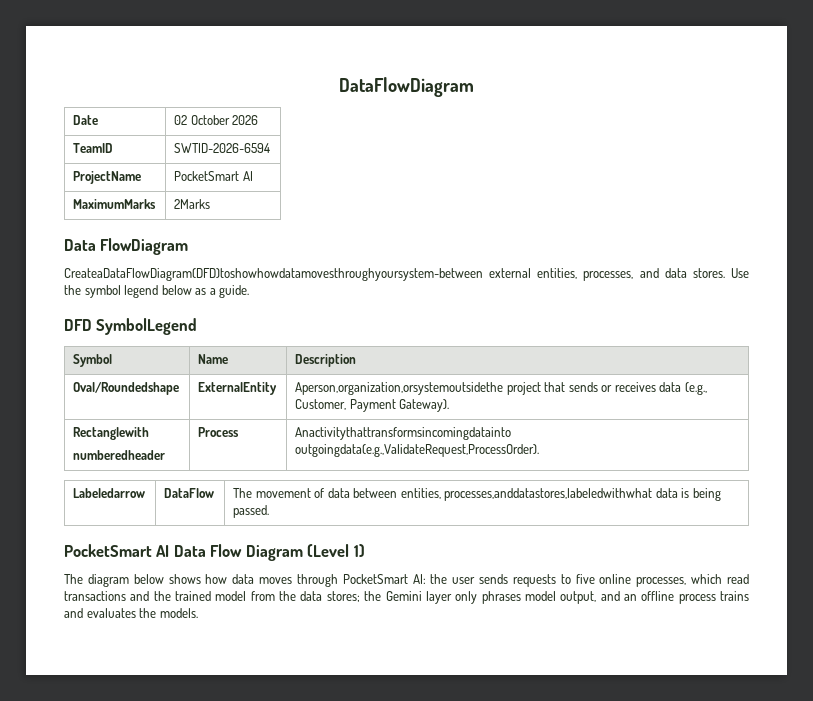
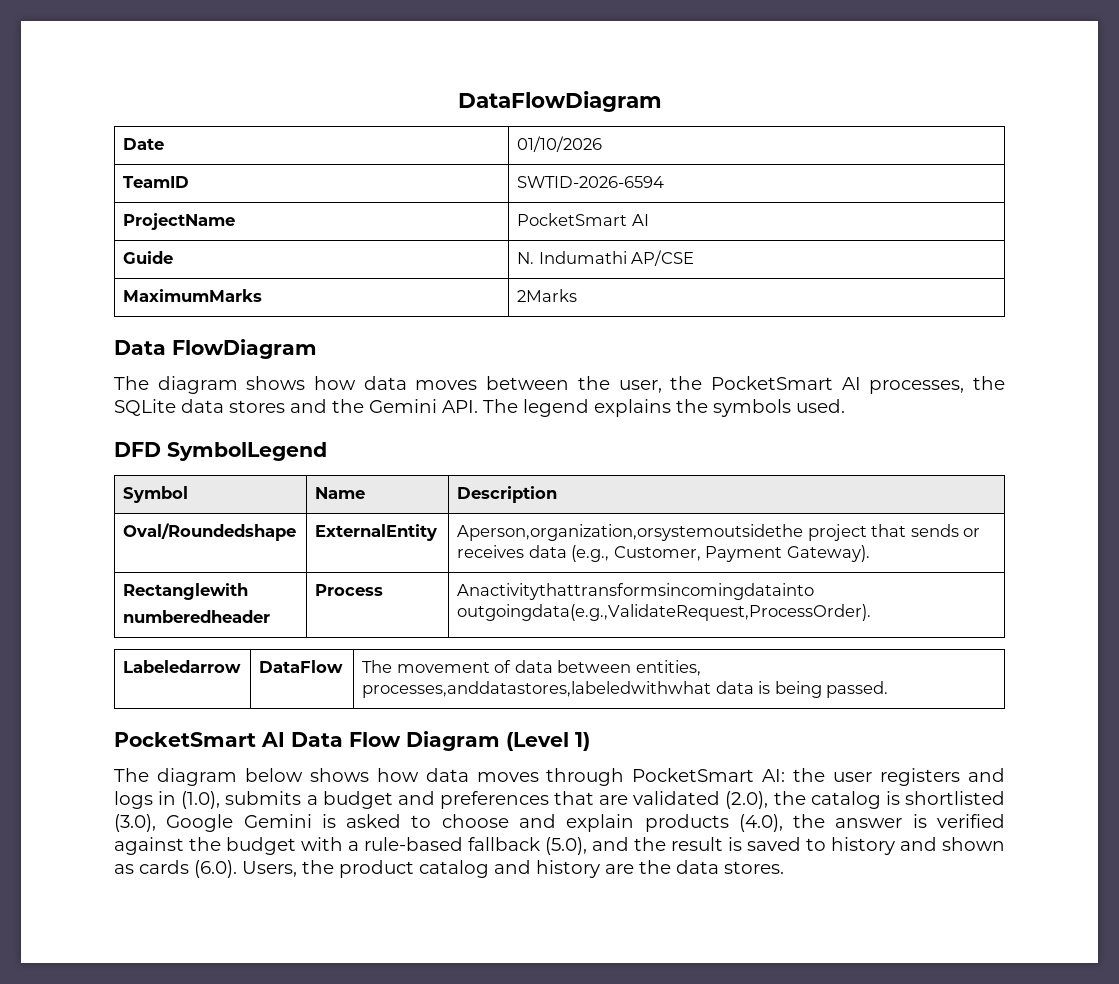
[174,115,259,125] 02 October 2026 -> [517,136,603,152] 01/10/2026
(253, 176) none -> [123,251,174,264] [517,250,695,266] // Guide | N. Indumathi AP/CSE
[64,268,749,281] [64,285,250,298] CreateaDataFlowDiagram(DFD)toshowhowdatamovesthroughyoursystem-between external entities, processes, and data stores. Use the symbol legend below as a guide. -> [114,376,1006,394] [114,399,845,417] The diagram shows how data moves between the user, the PocketSmart AI processes, the SQLite data stores and the Gemini API. The legend explains the symbols used.
[479,574,750,587] [64,591,750,604] [64,608,198,618] sends requests to five online processes, which read transactions and the trained model from the data stores; the Gemini layer only phrases model output, and an offline process trains and evaluates the models. -> [880,768,1005,786] [114,791,1005,809] [114,814,1006,832] [114,837,1005,855] [114,860,784,878] registers and logs in (1.0), submits a budget and preferences that are validated (2.0), the catalog is shortlisted (3.0), Google Gemini is asked to choose and explain products (4.0), the answer is verified against the budget with a rule-based fallback (5.0), and the result is saved to history and shown as cards (6.0). Users, the product catalog and history are the data stores.

